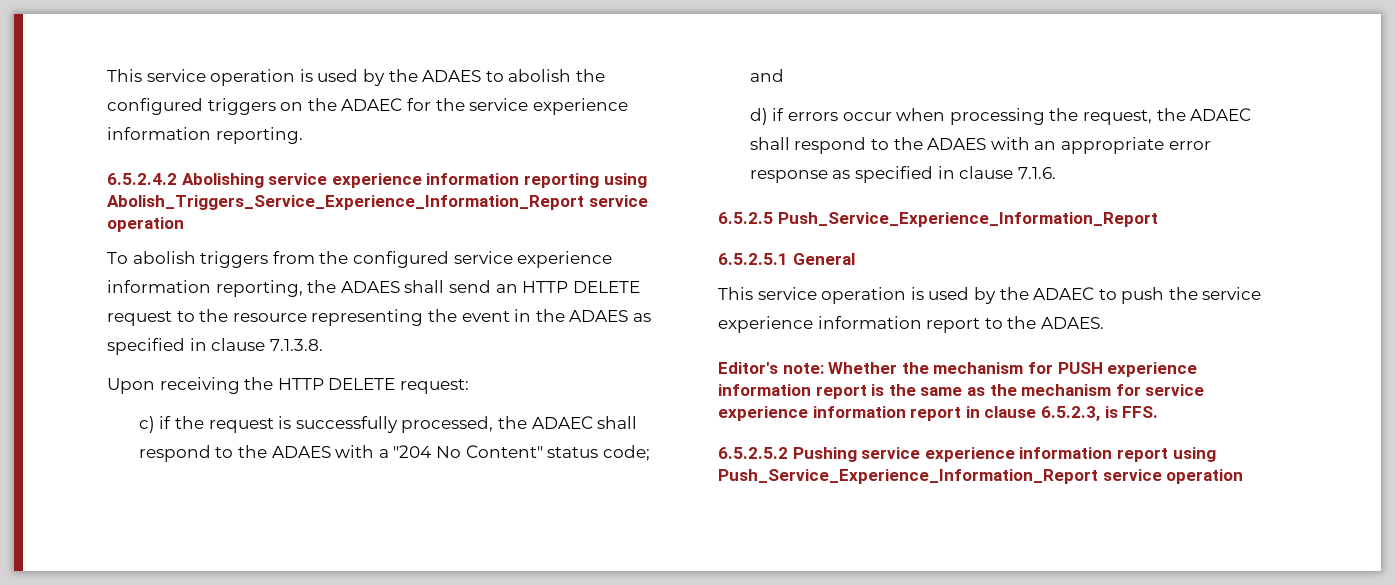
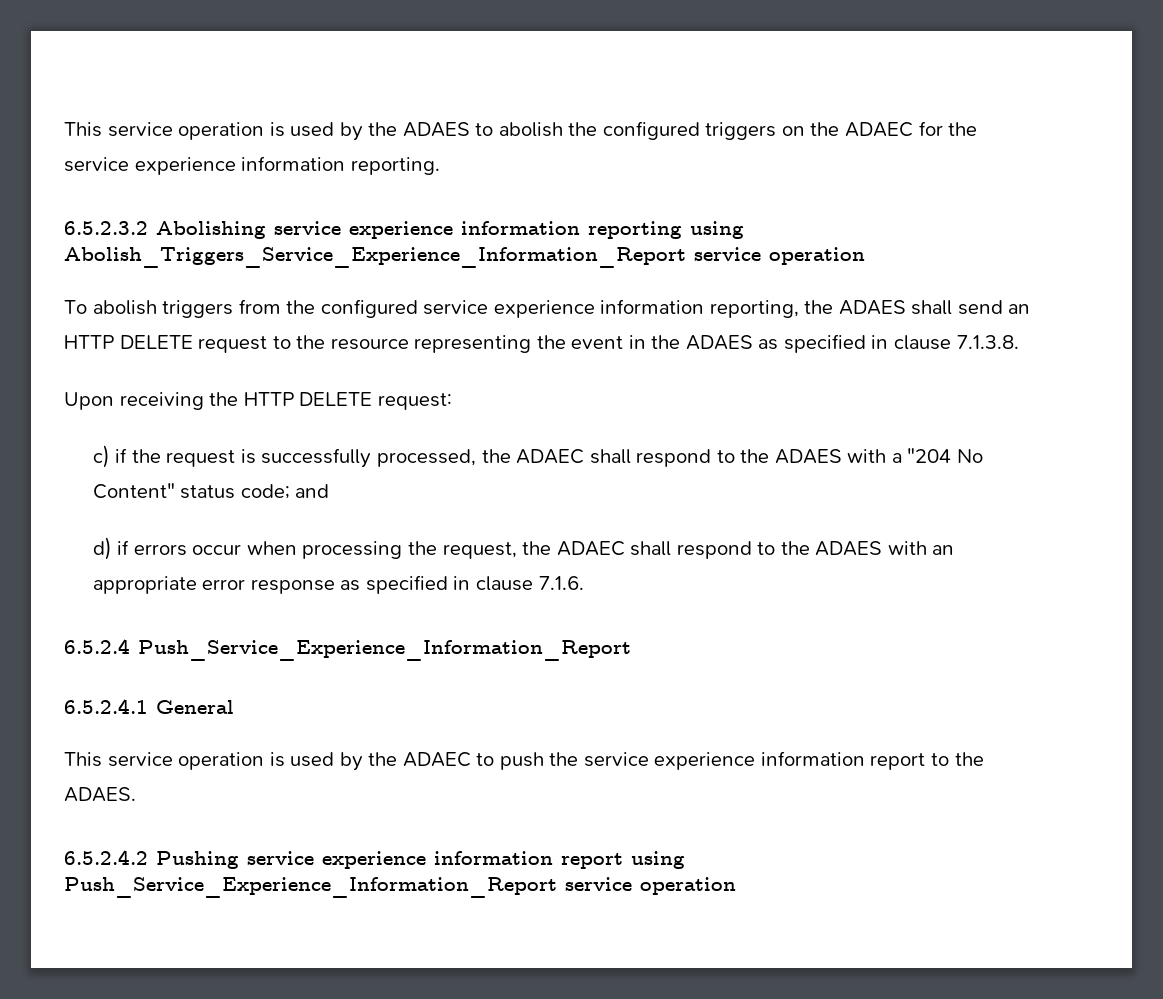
[107,173,177,185] 6.5.2.4.2 -> [64,221,148,235] 6.5.2.3.2
[718,212,773,224] 6.5.2.5 -> [64,639,130,654] 6.5.2.4
[718,253,788,265] 6.5.2.5.1 -> [64,699,148,714] 6.5.2.4.1
[718,362,1198,377] [718,384,1205,399] [718,406,1159,421] [718,447,788,459] Editor's note: Whether the mechanism for PUSH experience information report is the same as the mechanism for service experience information report in clause 6.5.2.3, is FFS. // 6.5.2.5.2 -> [64,850,148,865] 6.5.2.4.2

